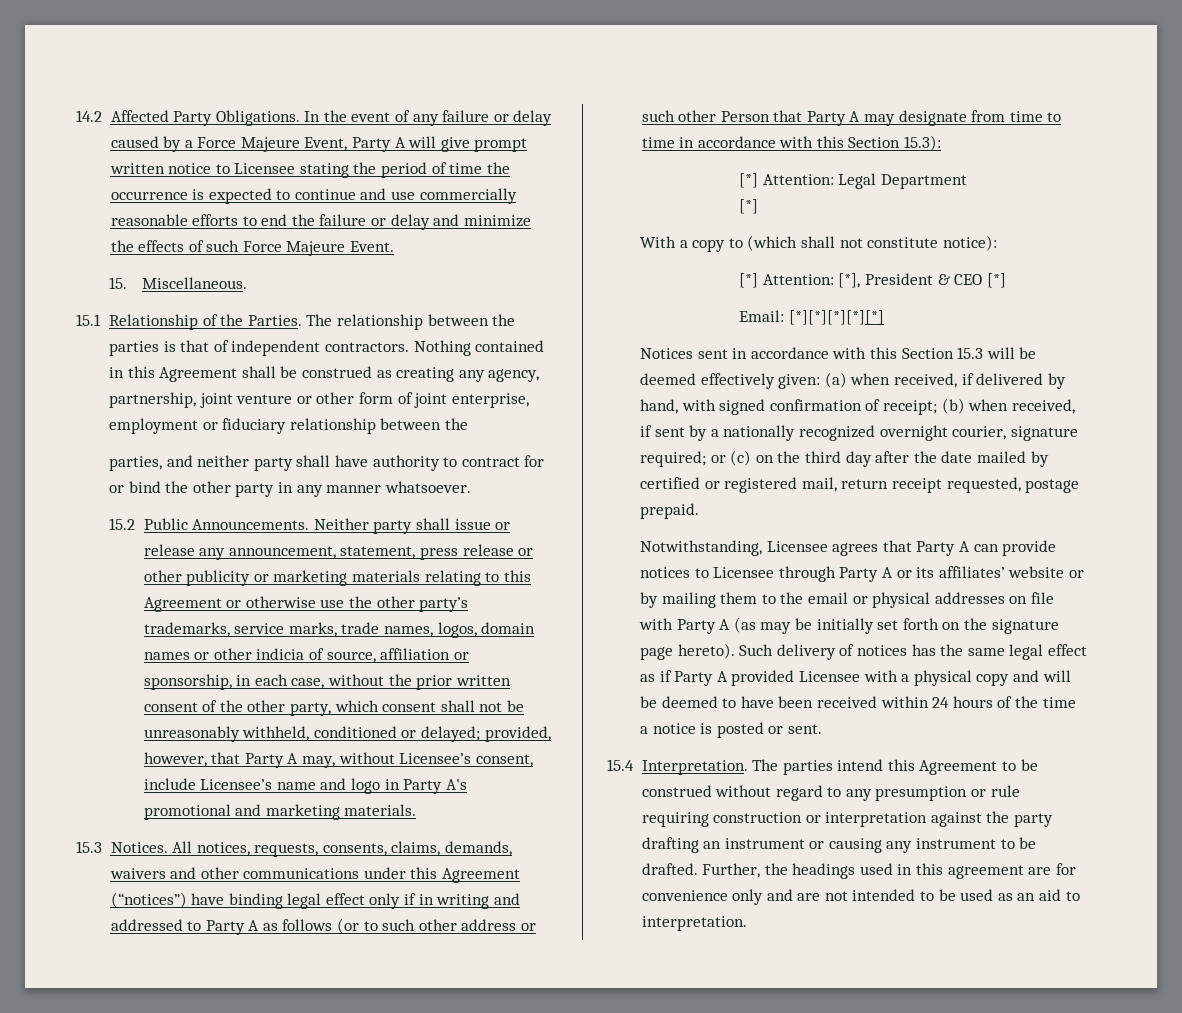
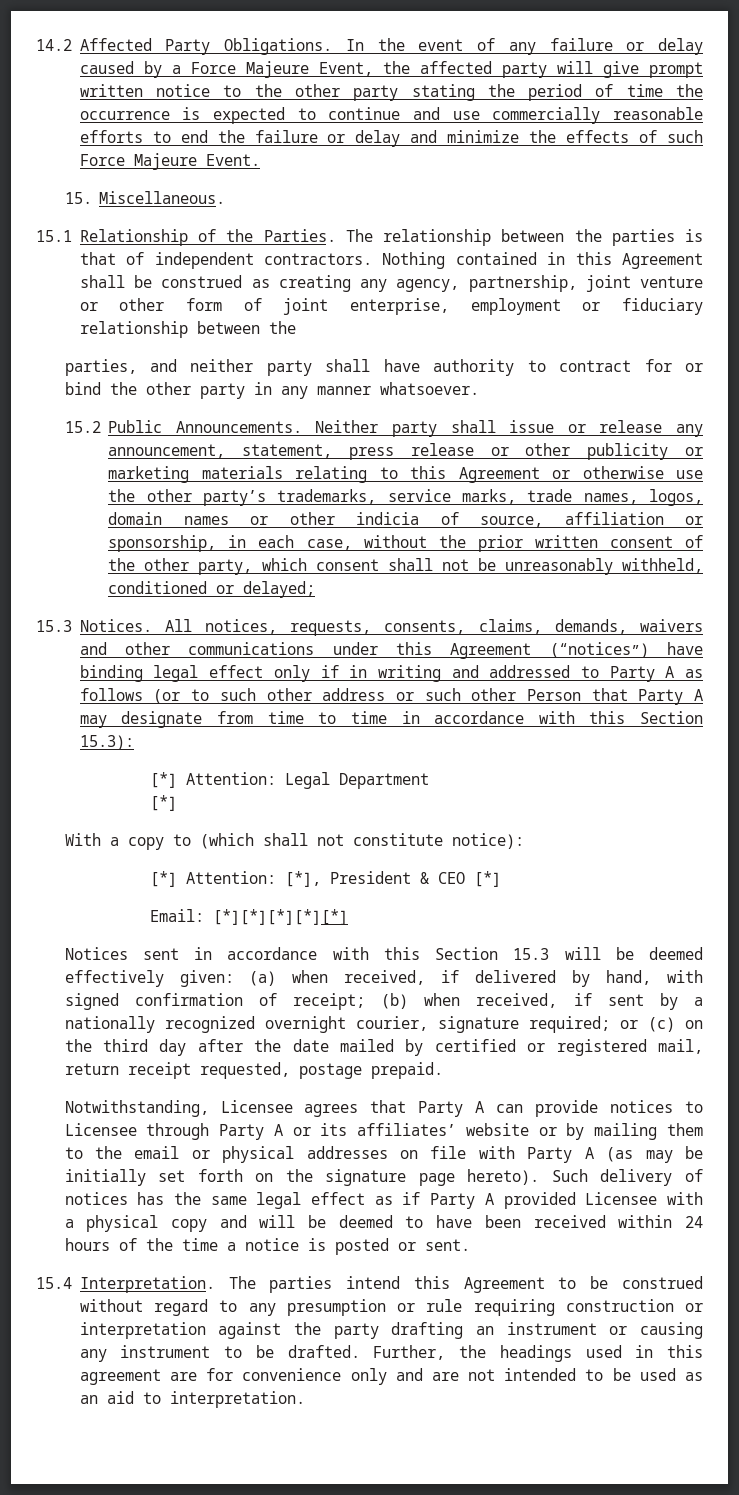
[352,137,406,152] Party A -> [382,61,547,78] the affected party
[234,163,296,174] Licensee -> [254,84,399,101] the other party
[484,726,551,742] [143,752,533,768] [143,778,467,794] [143,804,417,820] provided, however, that Party A may, without Licensee’s consent, include Licensee’s name and logo in Party A's promotional and marketing materials. -> (316, 589) none

